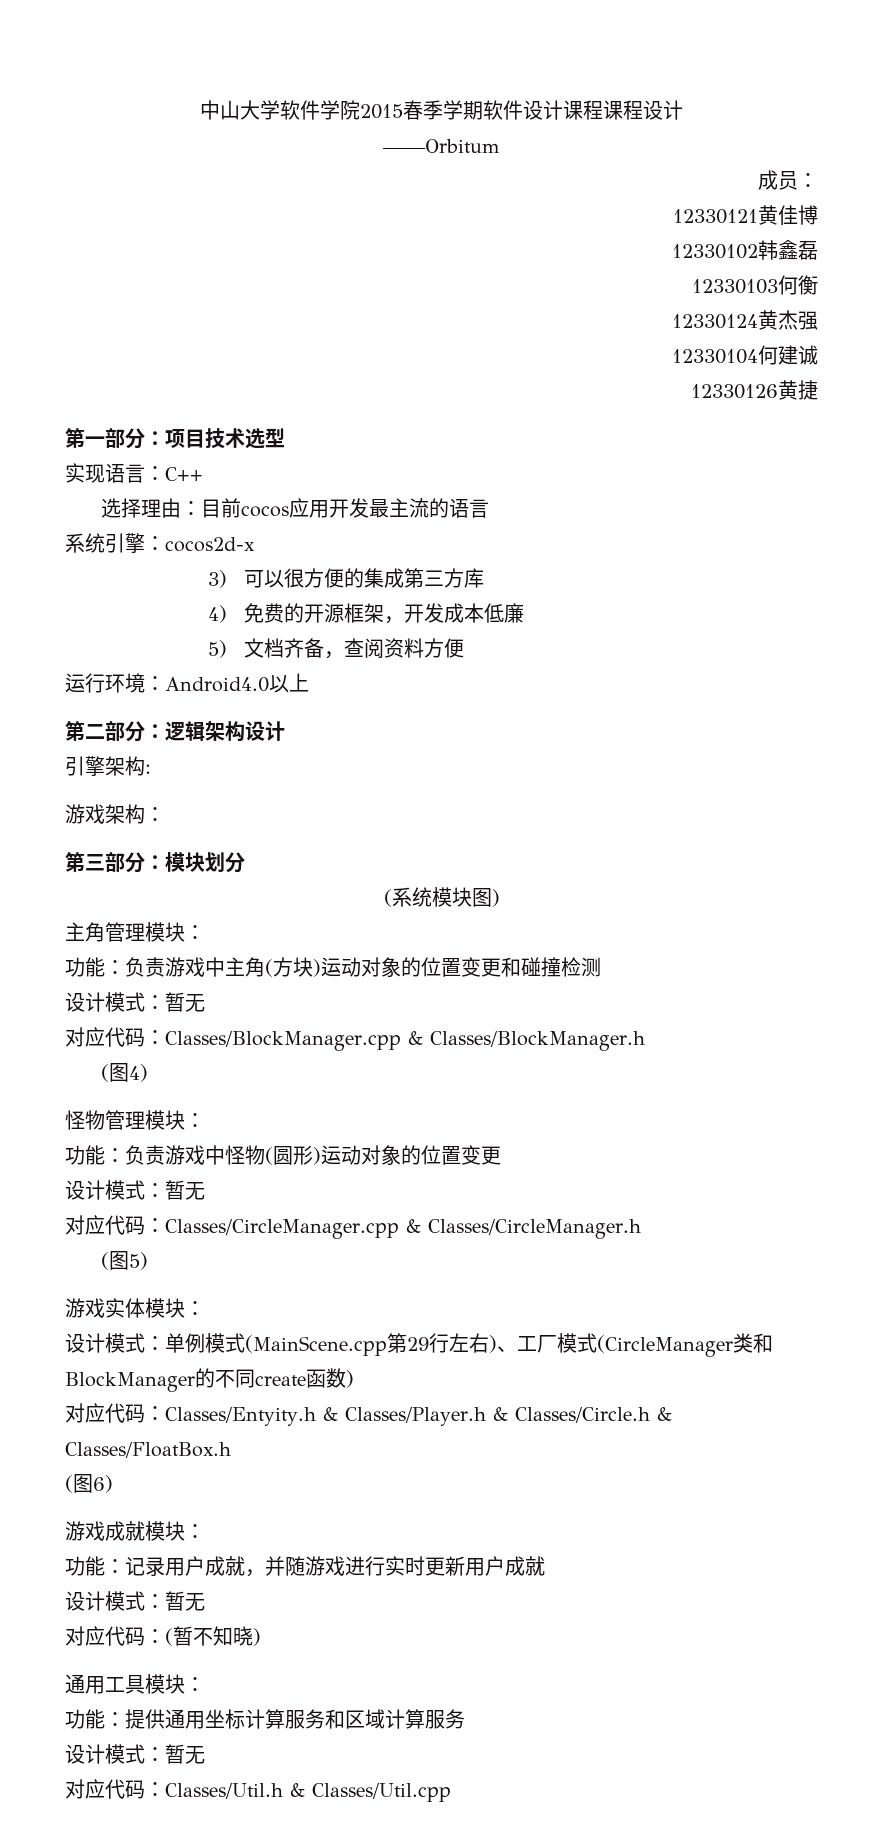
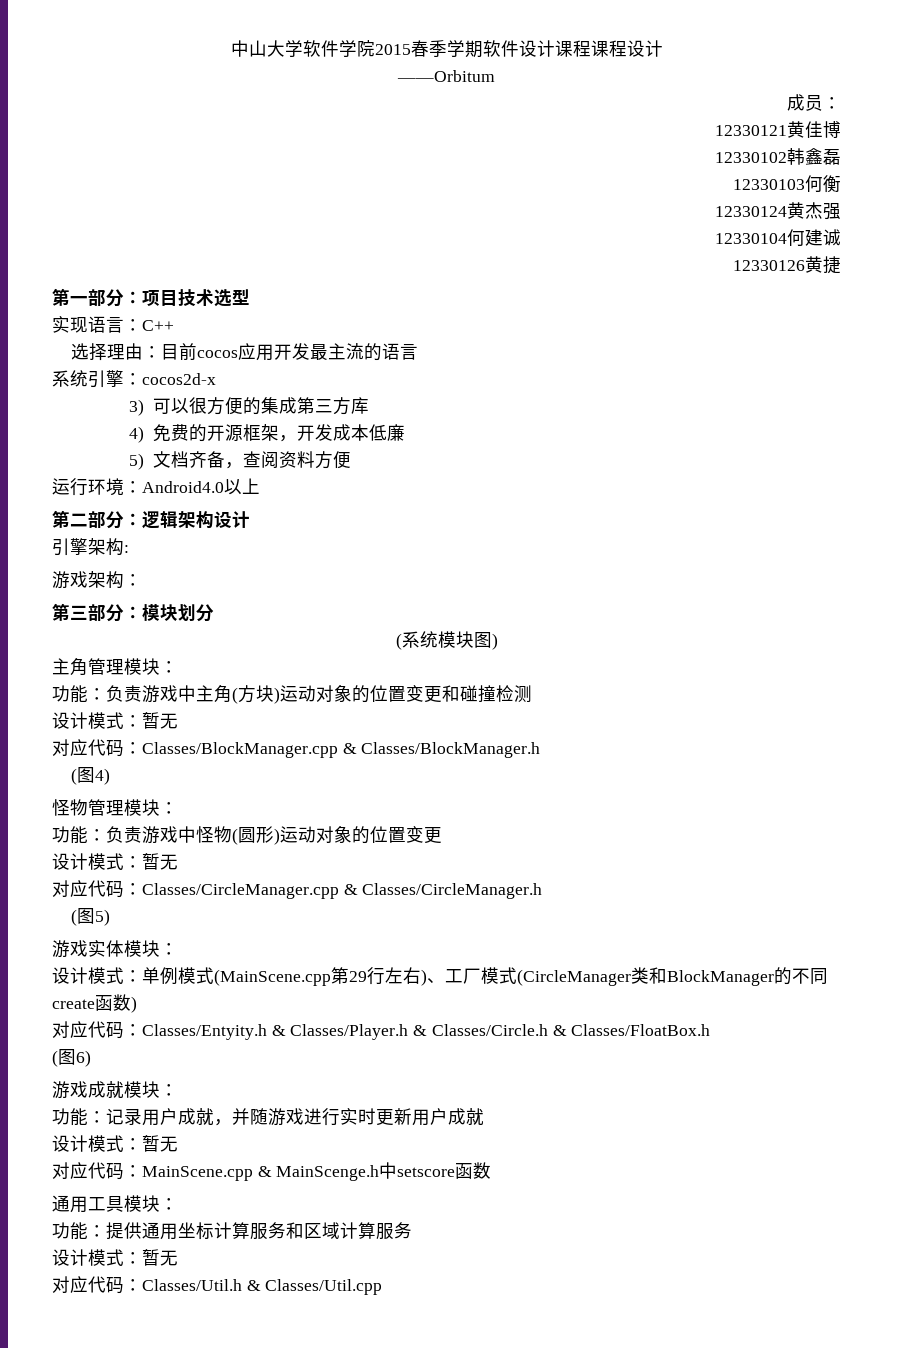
[165,1626,261,1646] (暂不知晓) -> [142,1162,492,1181] MainScene.cpp & MainScenge.h中setscore函数

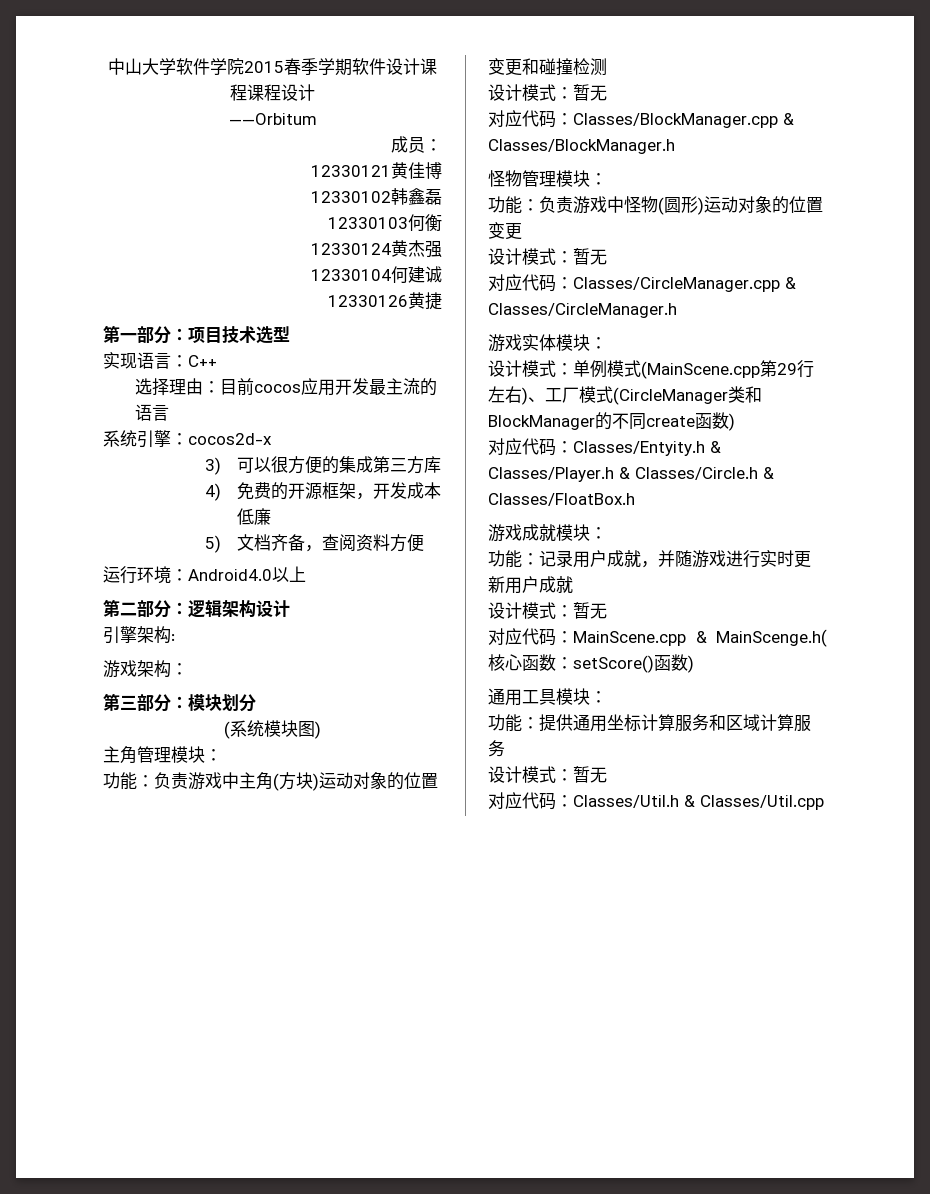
[71,767,111,785] // (图4) -> (675, 146) none
[71,908,111,926] // (图5) -> (677, 310) none
[52,1049,91,1067] // (图6) -> (635, 499) none
[276,1162,492,1181] MainScenge.h中setscore函数 -> [716,629,827,647] [488,654,694,673] MainScenge.h(核心函数：setScore()函数)

